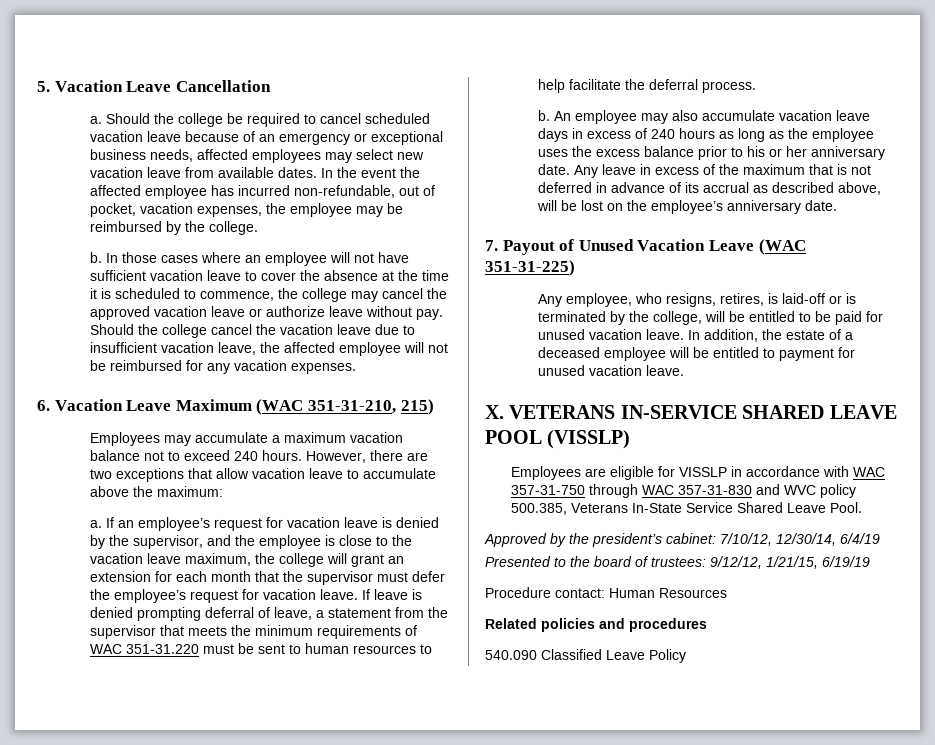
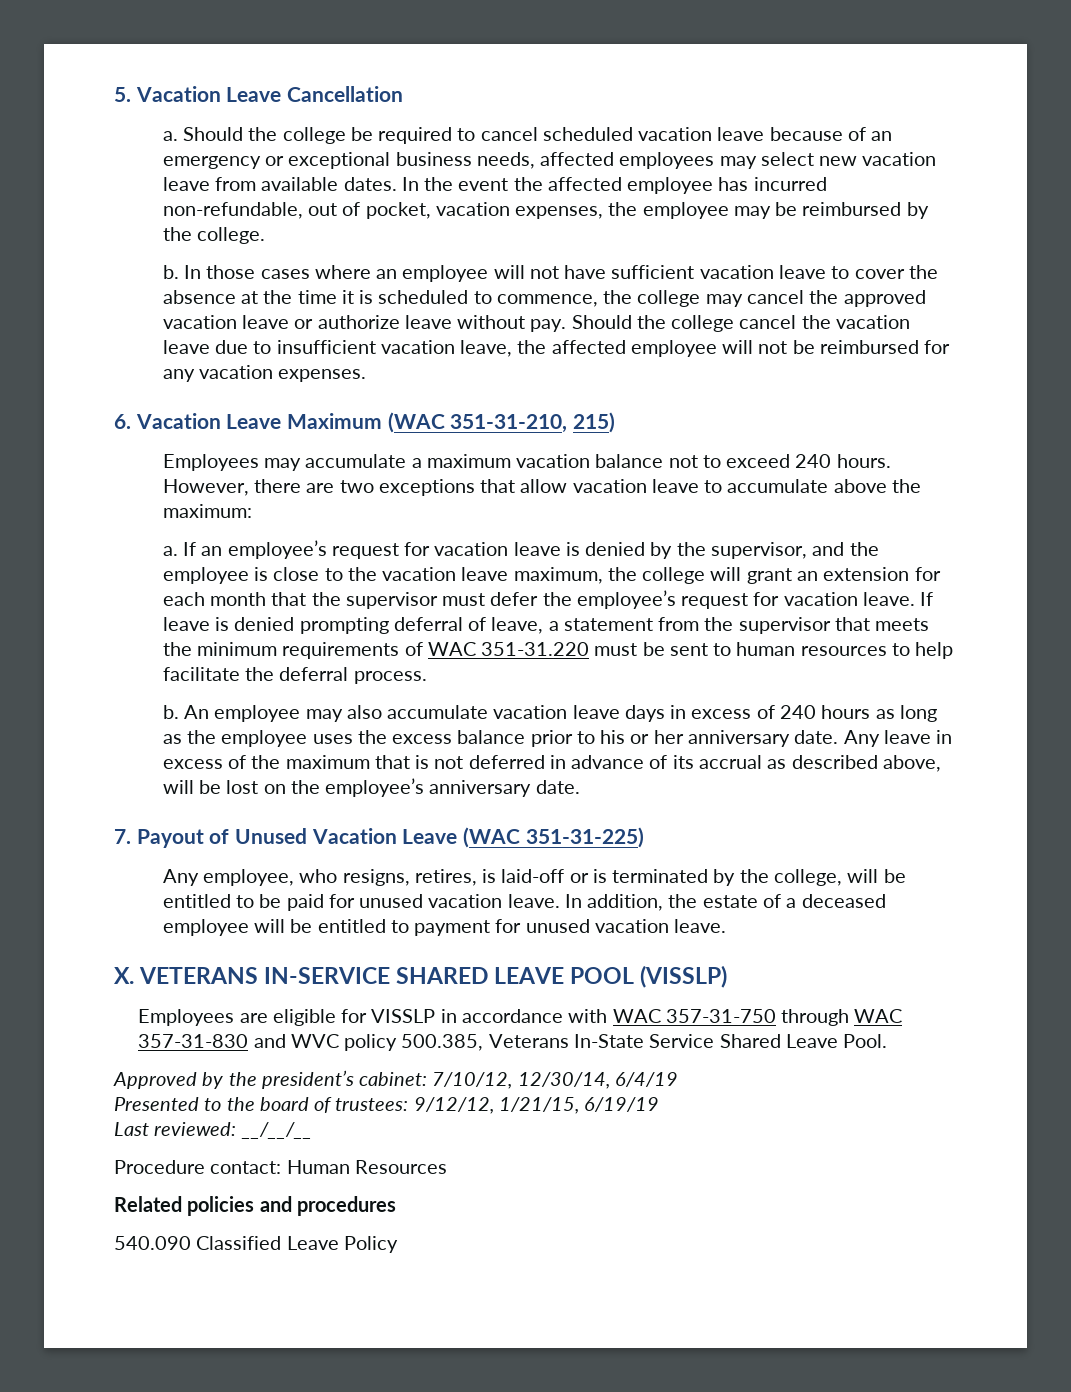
(870, 561) none -> [114,1122,312,1139] // Last reviewed: __/__/__

